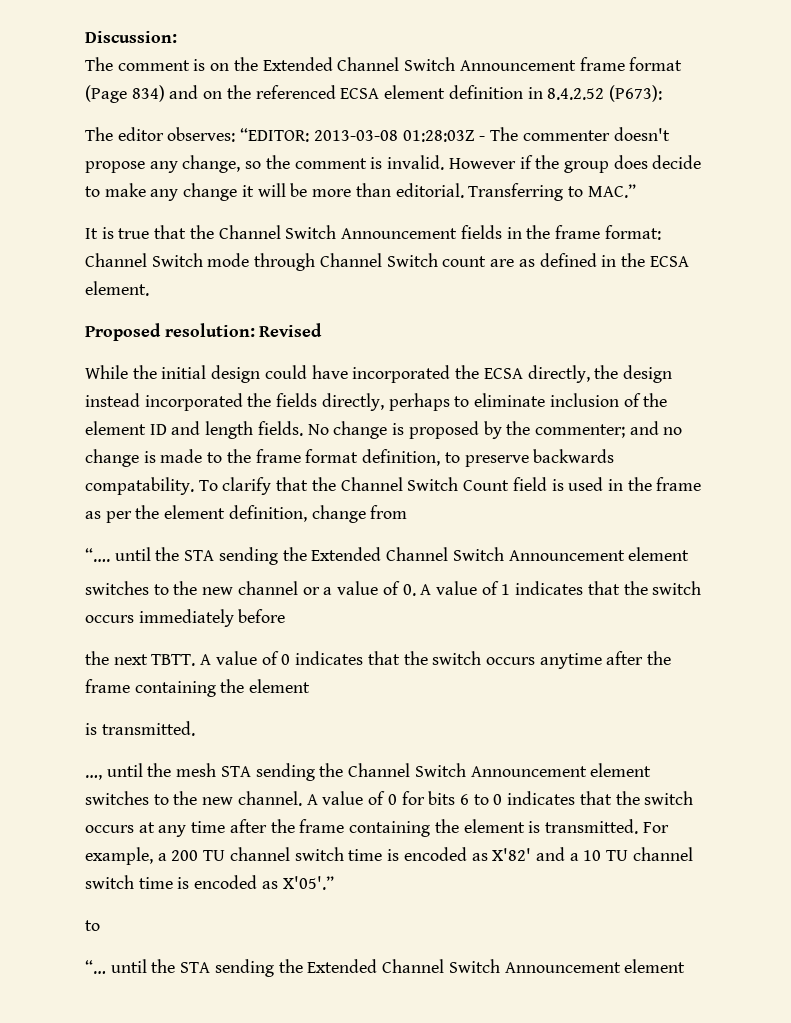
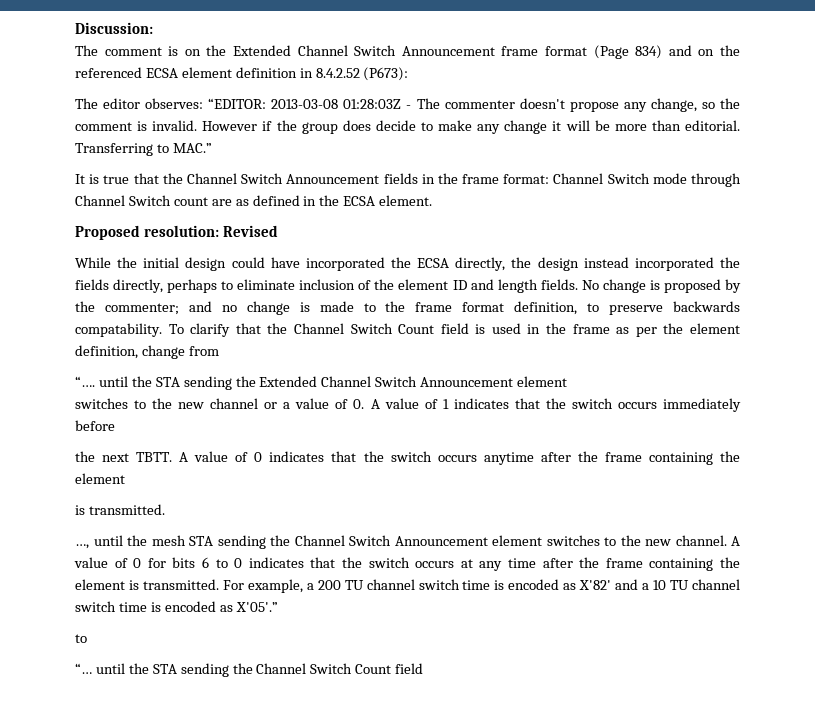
[307,959,686,973] Extended Channel Switch Announcement element -> [256,663,424,674] Channel Switch Count field

